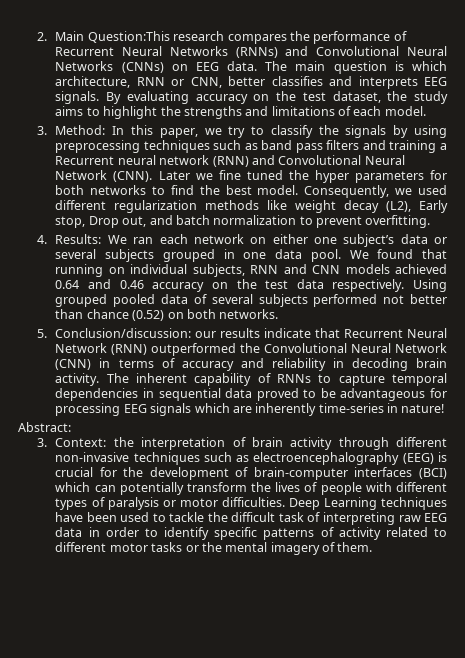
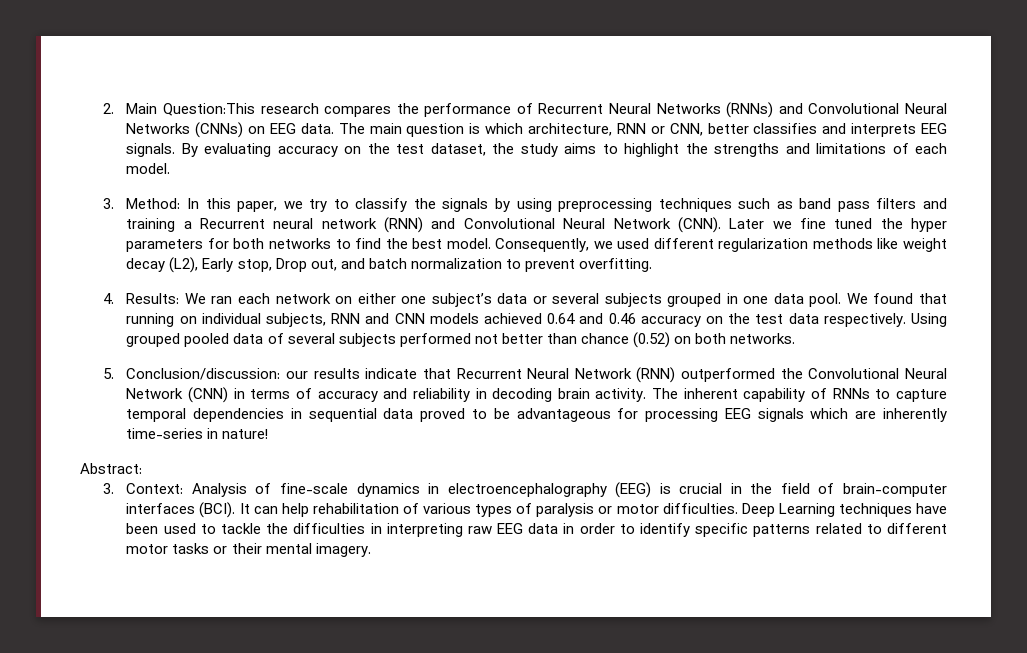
[113,437,447,450] [55,452,447,465] [55,467,447,480] [55,482,448,495] the interpretation of brain activity through different non-invasive techniques such as electroencephalography (EEG) is crucial for the development of brain-computer interfaces (BCI) which can potentially transform the lives of people with different -> [191,482,947,498] [126,502,472,518] Analysis of fine-scale dynamics in electroencephalography (EEG) is crucial in the field of brain-computer interfaces (BCI). It can help rehabilitation of various
[231,512,321,522] difficult task of -> [293,523,382,534] difficulties in
[320,527,381,540] of activity -> (811, 530) none
[201,542,373,555] the mental imagery of them. -> [231,543,371,557] their mental imagery.

